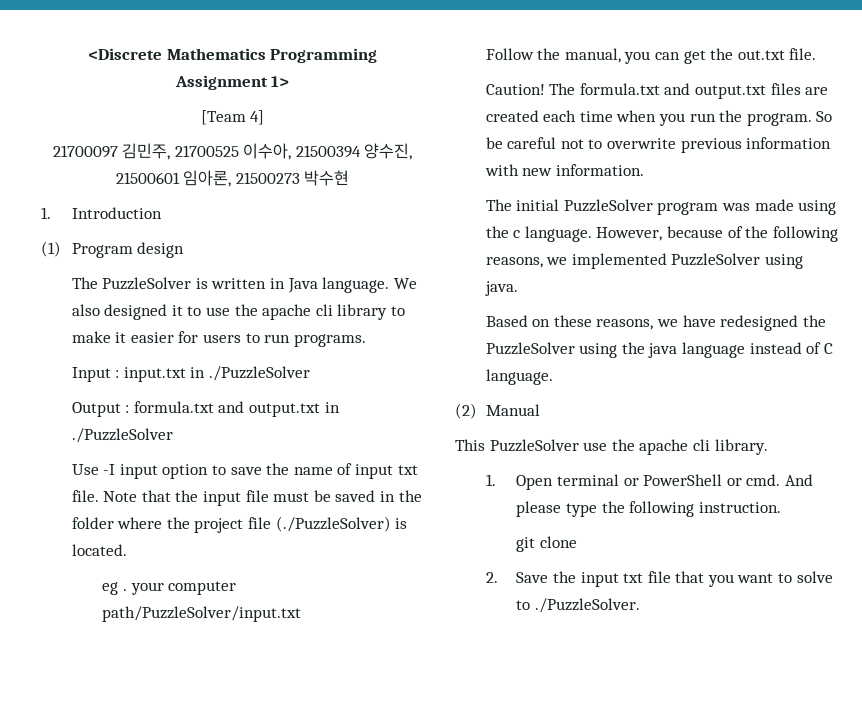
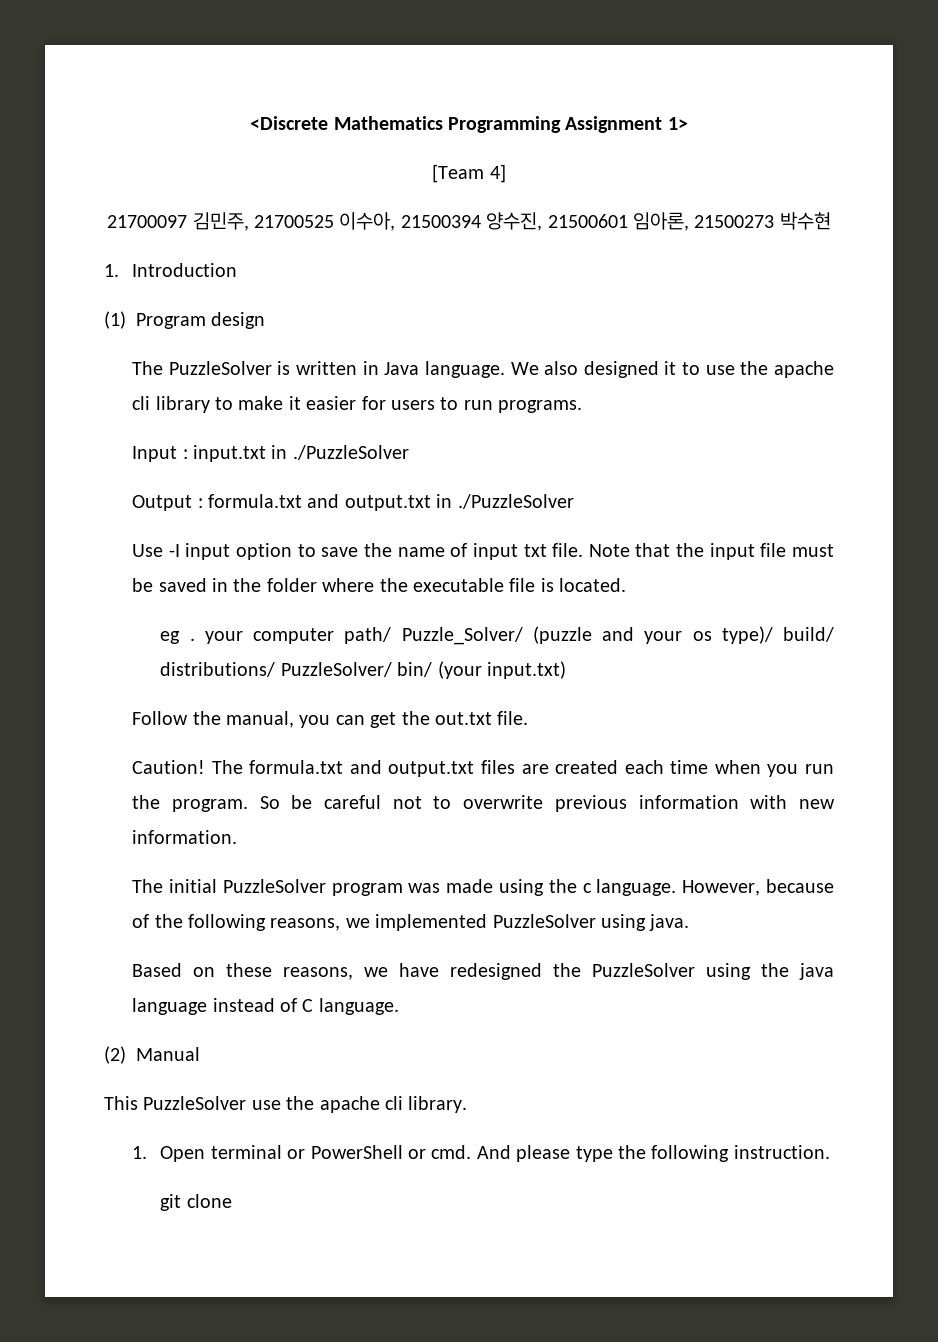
[194,516,391,533] project file (./PuzzleSolver) -> [413,578,536,592] executable file
[102,606,302,622] path/PuzzleSolver/input.txt -> [344,626,835,645] [160,661,567,679] path/ Puzzle_Solver/ (puzzle and your os type)/ build/ distributions/ PuzzleSolver/ bin/ (your input.txt)
[485,571,833,587] [516,598,640,613] // 2. Save the input txt file that you want to solve to ./PuzzleSolver. -> (232, 1201) none

